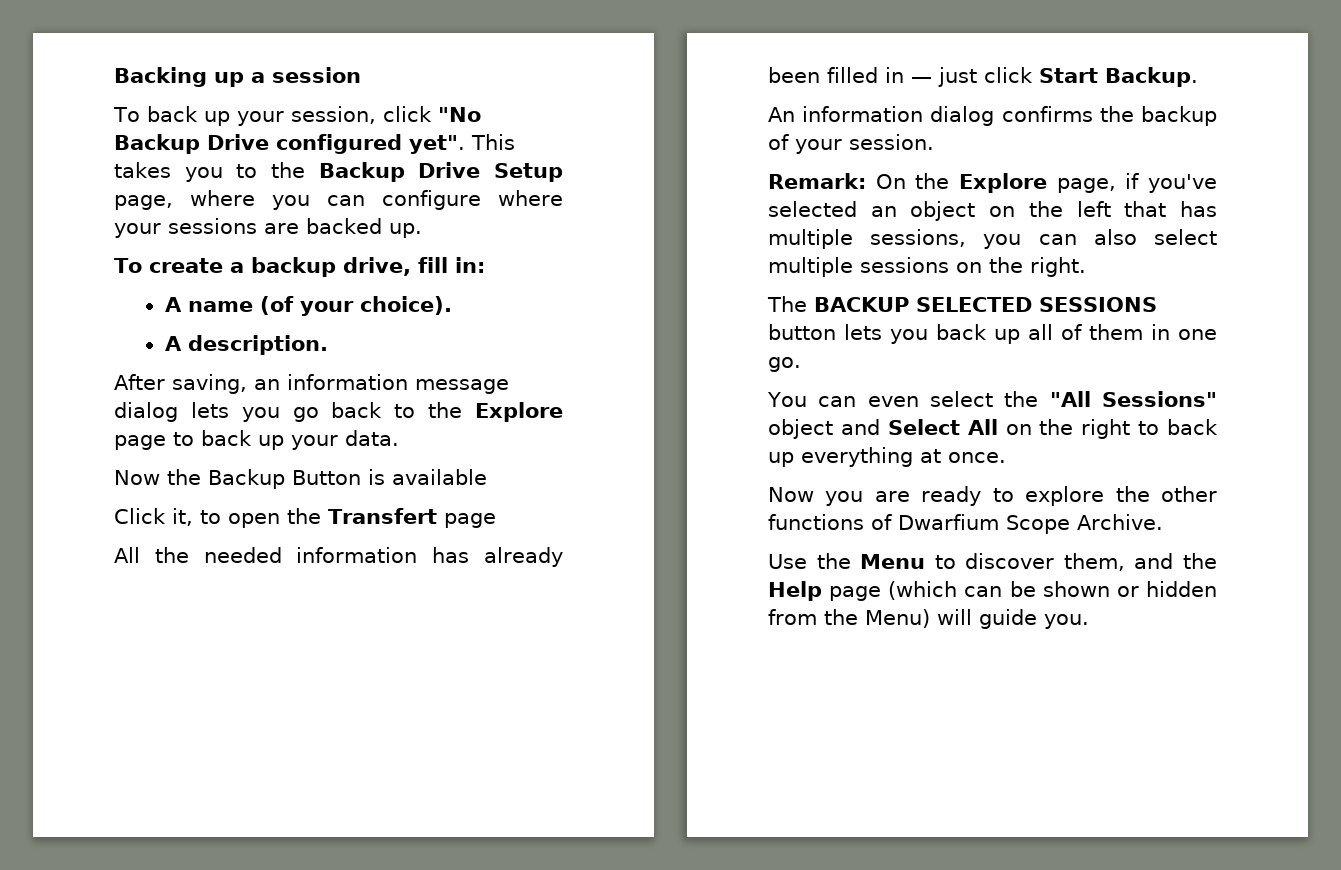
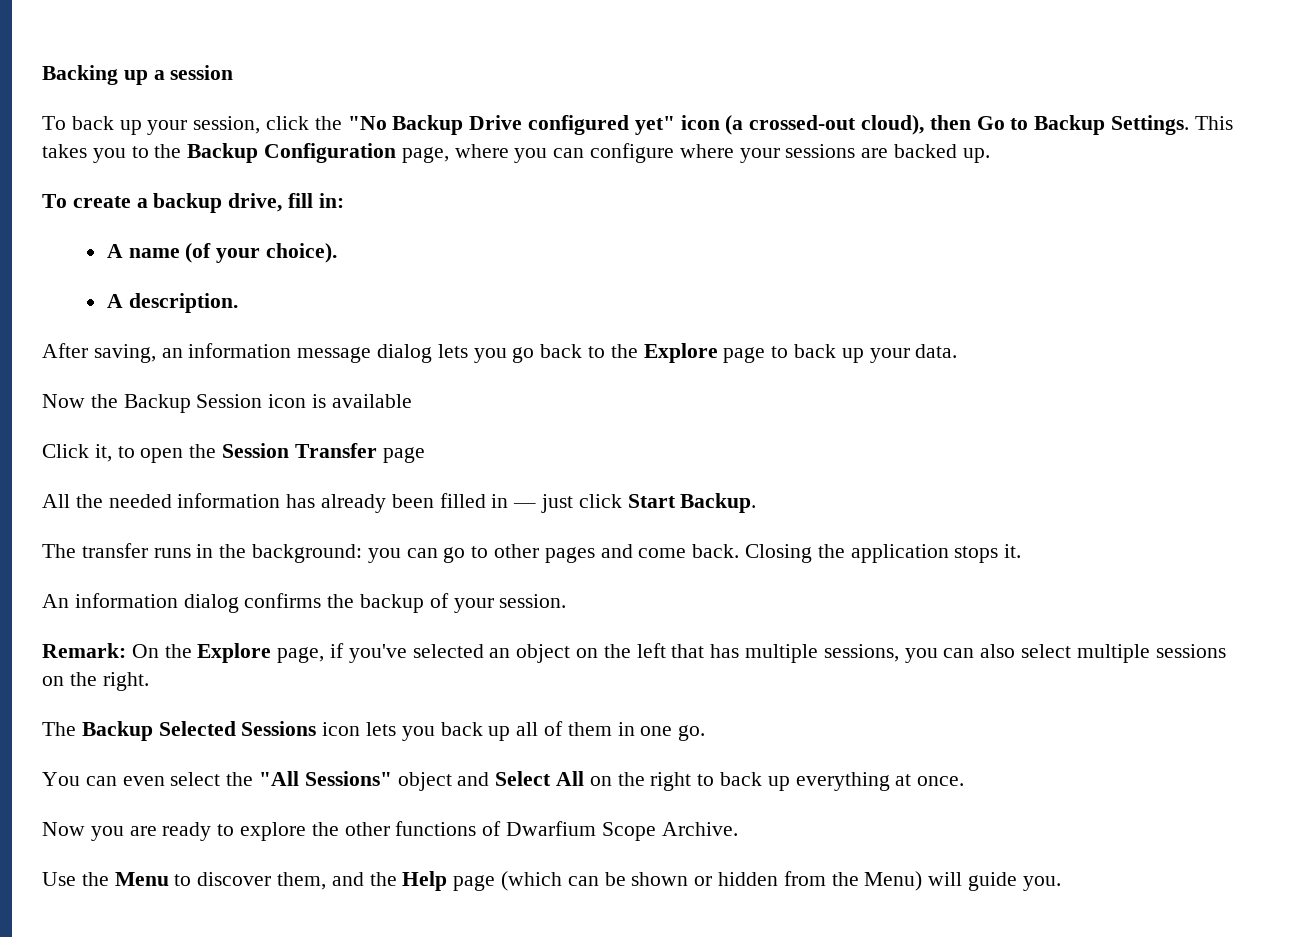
(432, 114) none -> [314,116,342,130] the
[409,135,465,154] yet". -> [634,115,1190,135] yet" icon (a crossed-out cloud), then Go to Backup Settings.
[418,162,563,182] Drive Setup -> [264,143,397,163] Configuration
[291,470,361,485] Button -> [196,394,307,408] Session icon
[328,508,437,524] Transfert -> [222,443,377,458] Session Transfer
(1198, 77) none -> [42,543,1022,563] // The transfer runs in the background: you can go to other pages and come back. Closing the application stops it.
[814,297,1157,312] [768,324,836,340] BACKUP SELECTED SESSIONS button -> [81,721,361,741] Backup Selected Sessions icon

